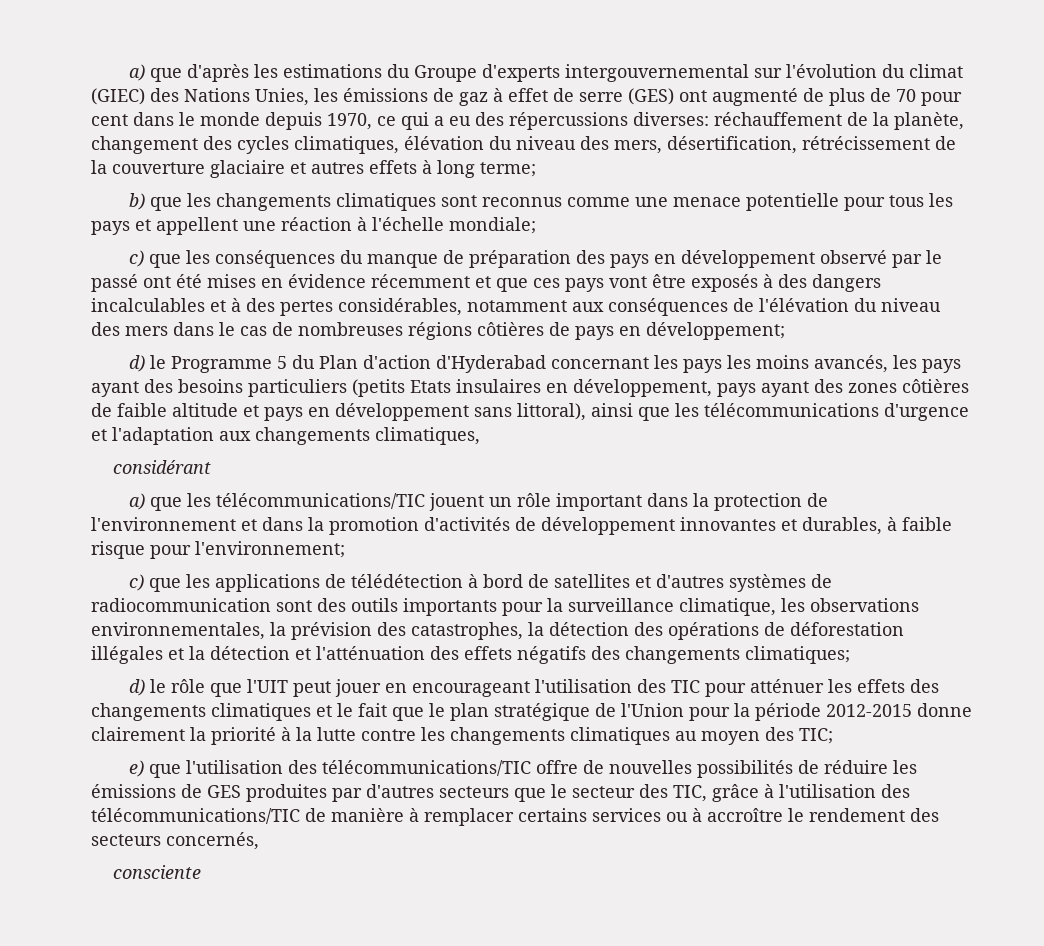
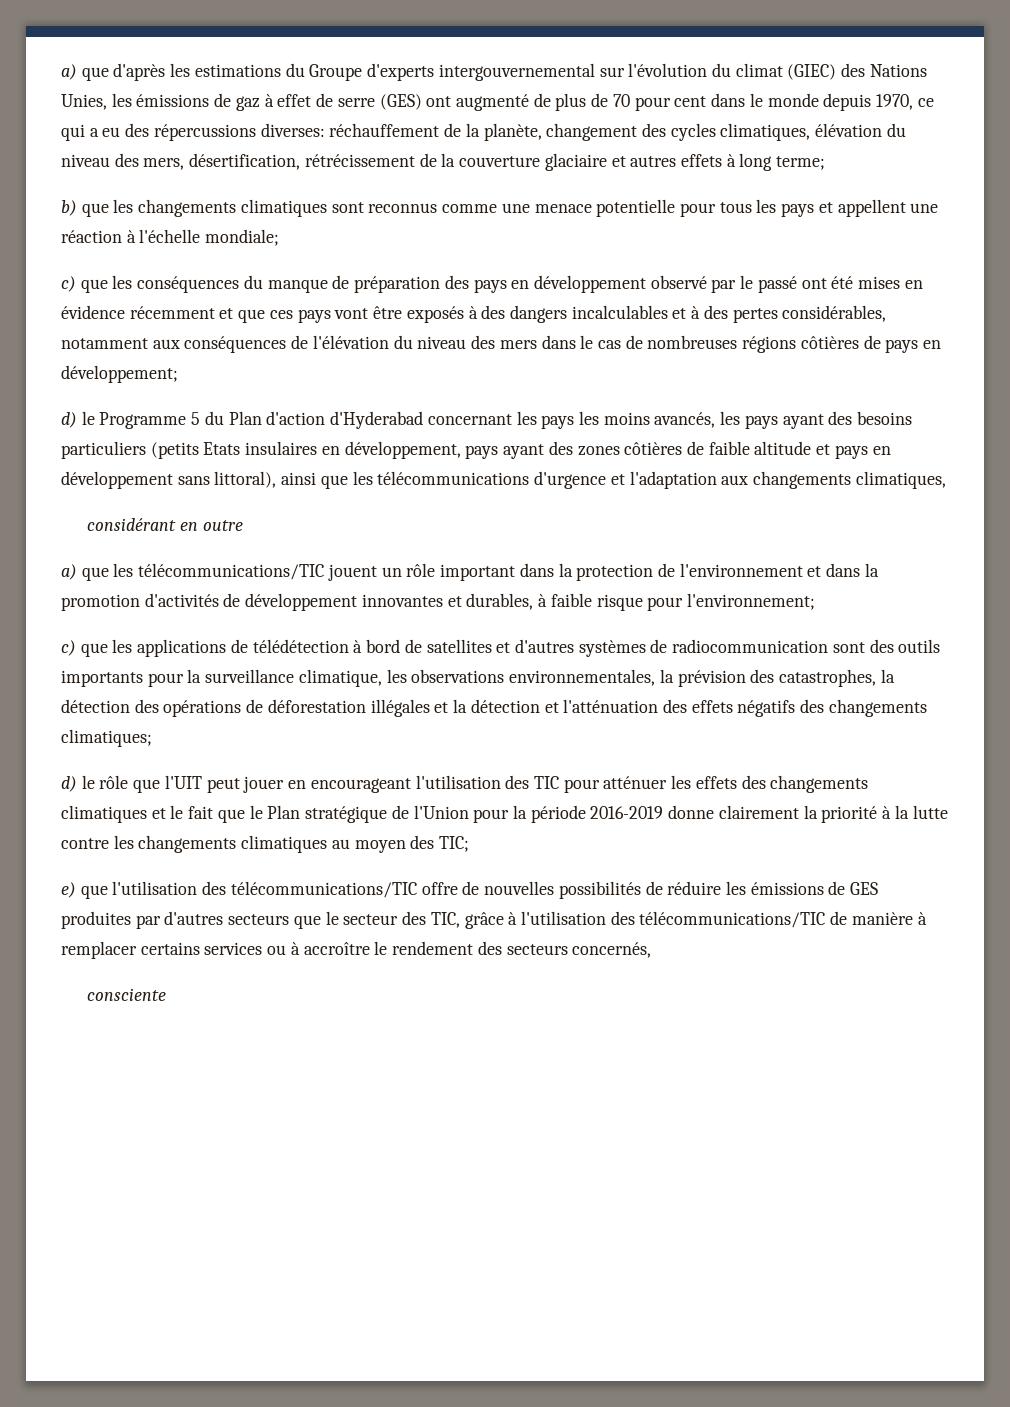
(212, 467) none -> [180,520,243,531] en outre
[450,703,489,721] plan -> [267,805,301,819] Plan
[826,704,912,717] 2012-2015 -> [590,806,664,819] 2016-2019

